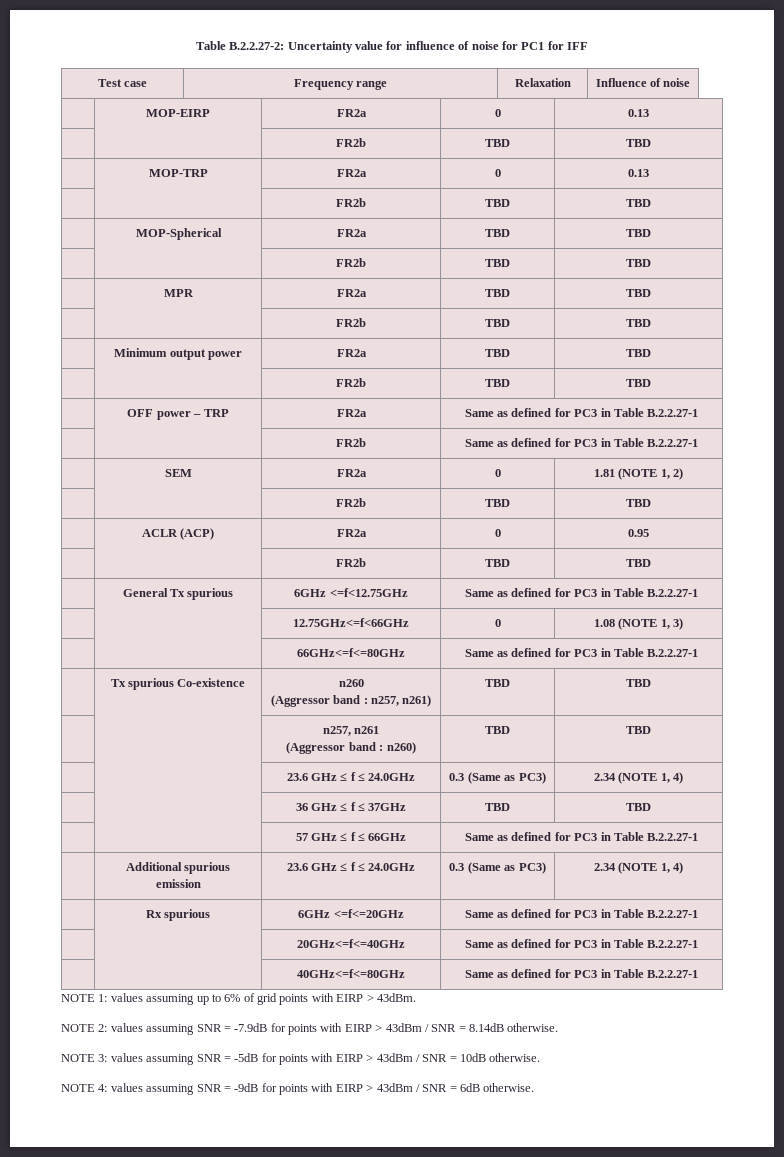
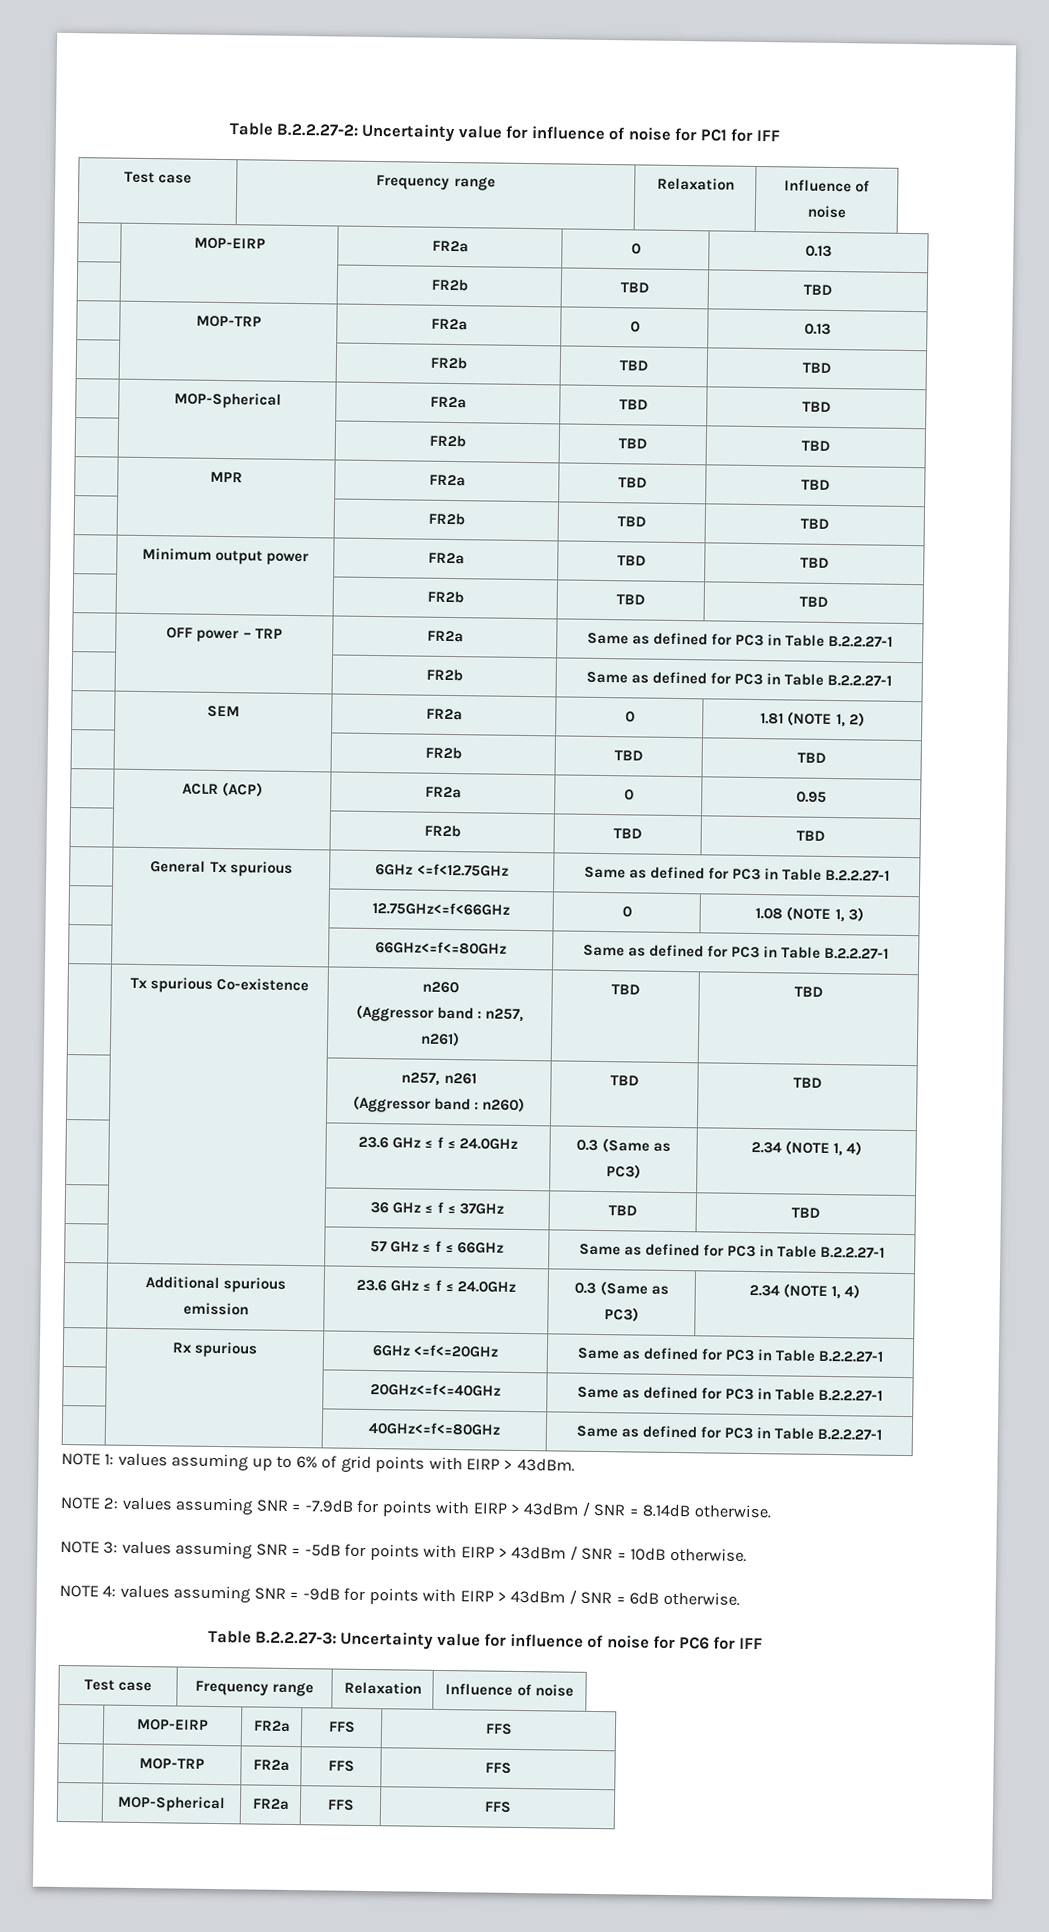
(535, 1087) none -> [207,1629,763,1650] [83,1679,153,1692] [194,1680,315,1697] [343,1681,422,1695] [445,1683,574,1697] [136,1718,209,1731] [252,1720,291,1732] [327,1721,356,1733] [484,1723,513,1735] [139,1758,205,1770] [252,1759,290,1771] [327,1760,355,1772] [484,1762,512,1774] [117,1795,226,1813] [251,1798,290,1810] [326,1799,355,1811] [483,1801,512,1813] // Table B.2.2.27-3: Uncertainty value for influence of noise for PC6 for IFF // Test case | Frequency range | Relaxation | Influence of noise // | MOP-EIRP | FR2a | FFS | FFS // | MOP-TRP | FR2a | FFS | FFS // | MOP-Spherical | FR2a | FFS | FFS

